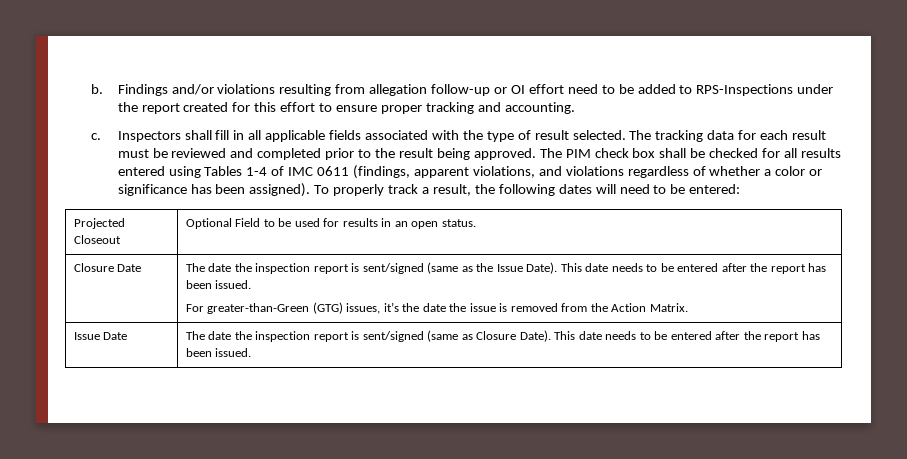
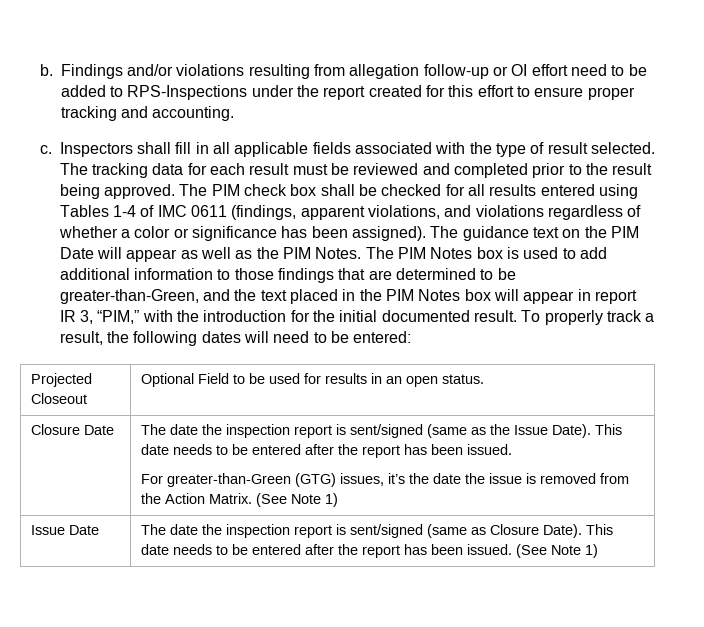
(311, 190) none -> [430,226,639,241] [59,247,607,262] [59,268,516,283] [59,289,637,304] [59,310,517,324] The guidance text on the PIM Date will appear as well as the PIM Notes. The PIM Notes box is used to add additional information to those findings that are determined to be greater-than-Green, and the text placed in the PIM Notes box will appear in report IR 3, “PIM,” with the introduction for the initial documented result.
(688, 307) none -> [256,493,339,507] (See Note 1)
(252, 352) none -> [516,544,599,558] (See Note 1)

